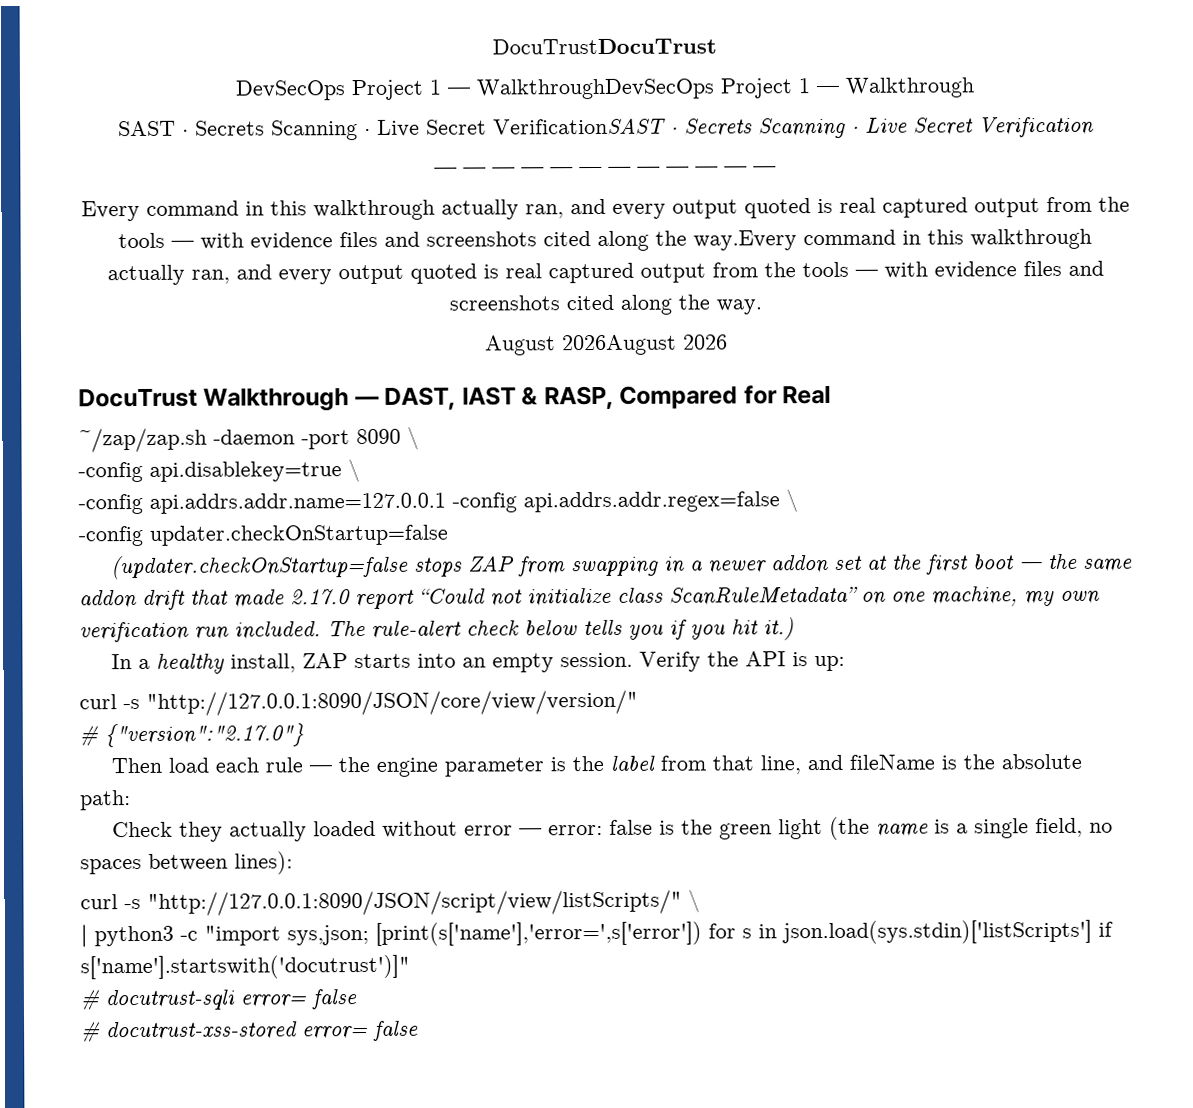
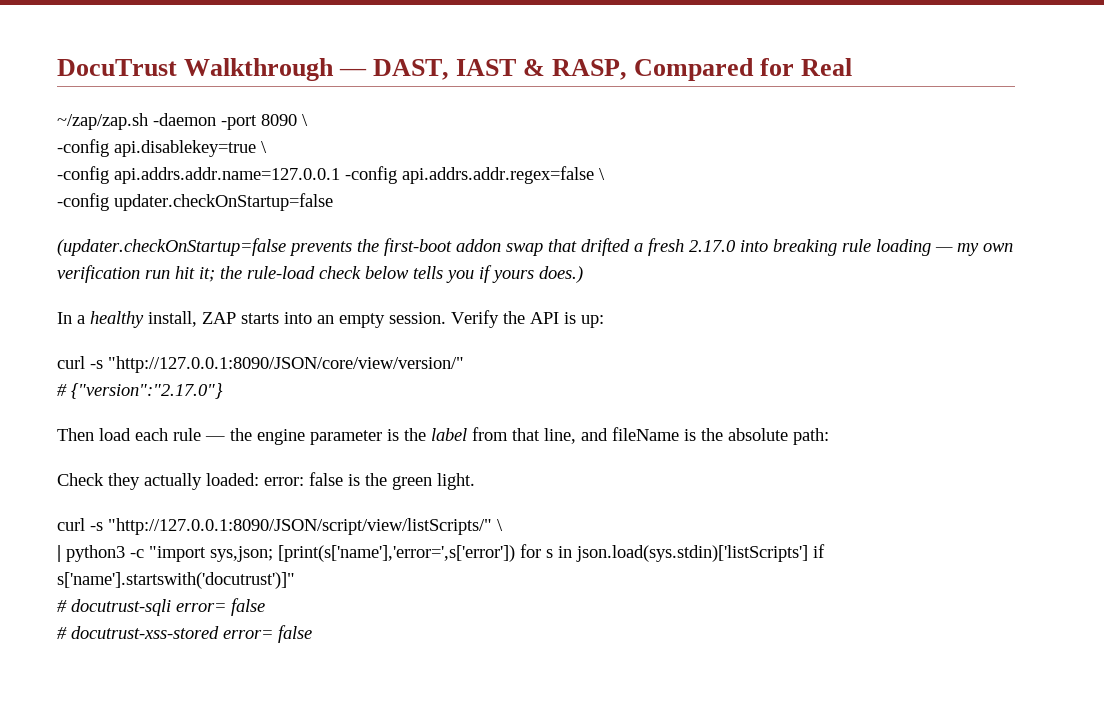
[491,38,717,55] [234,77,975,101] [117,116,1094,141] [434,166,776,175] [80,196,1130,222] [118,228,1092,251] [106,260,1104,286] [448,294,762,315] [484,334,728,356] DocuTrustDocuTrust // DevSecOps Project 1 — WalkthroughDevSecOps Project 1 — Walkthrough // SAST · Secrets Scanning · Live Secret VerificationSAST · Secrets Scanning · Live Secret Verification // — — — — — — — — — — — — // Every command in this walkthrough actually ran, and every output quoted is real captured output from the tools — with evidence files and screenshots cited along the way.Every command in this walkthrough actually ran, and every output quoted is real captured output from the tools — with evidence files and screenshots cited along the way. // August 2026August 2026 // -> (57, 67) none
[414,553,1134,577] [79,586,1100,610] [79,620,462,643] stops ZAP from swapping in a newer addon set at the first boot — the same addon drift that made 2.17.0 report “Could not initialize class ScanRuleMetadata” on one machine, my own verification run included. The rule-alert -> [289,238,1013,256] [57,265,315,283] prevents the first-boot addon swap that drifted a fresh 2.17.0 into breaking rule loading — my own verification run hit it; the rule-load
[690,617,794,641] you hit it.) -> [492,266,583,283] yours does.)
[313,820,543,838] loaded without error — -> [206,473,259,486] loaded:
[778,816,1114,840] [80,851,293,875] light (the name is a single field, no spaces between lines): -> [437,473,475,490] light.

